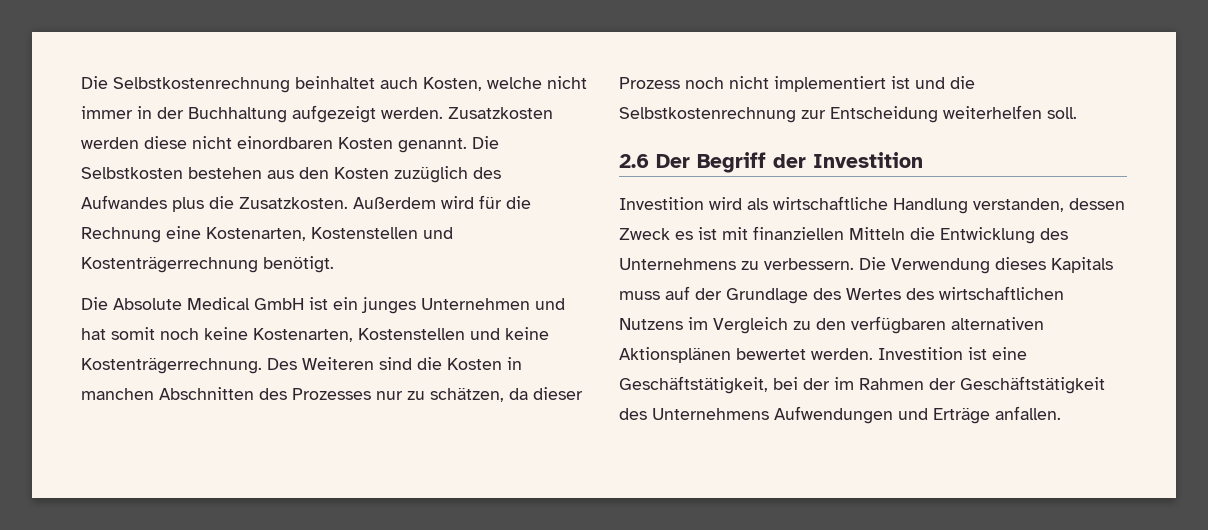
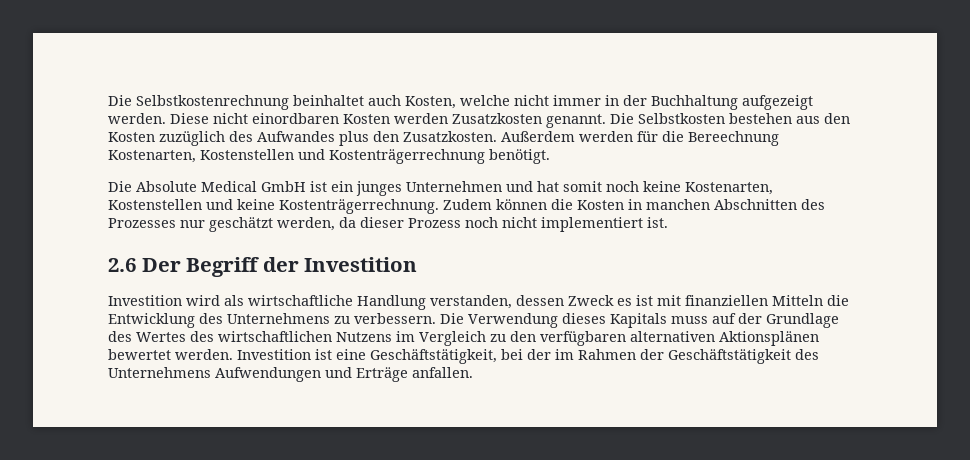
[448,107,553,119] [81,136,187,149] Zusatzkosten werden diese -> [170,113,209,124] Diese
(393, 143) none -> [394,113,542,124] werden Zusatzkosten
[209,196,234,209] die -> [373,131,399,142] den
[441,196,474,209] wird -> [579,131,633,142] werden
[81,226,201,243] Rechnung eine -> [688,131,779,146] Bereechnung
[267,357,412,370] Des Weiteren sind -> [443,199,547,210] Zudem können
[407,387,504,402] zu schätzen, -> [209,217,335,232] geschätzt werden,
[891,76,975,89] [619,105,1077,123] ist und die Selbstkostenrechnung zur Entscheidung weiterhelfen soll. -> [647,217,668,228] ist.

